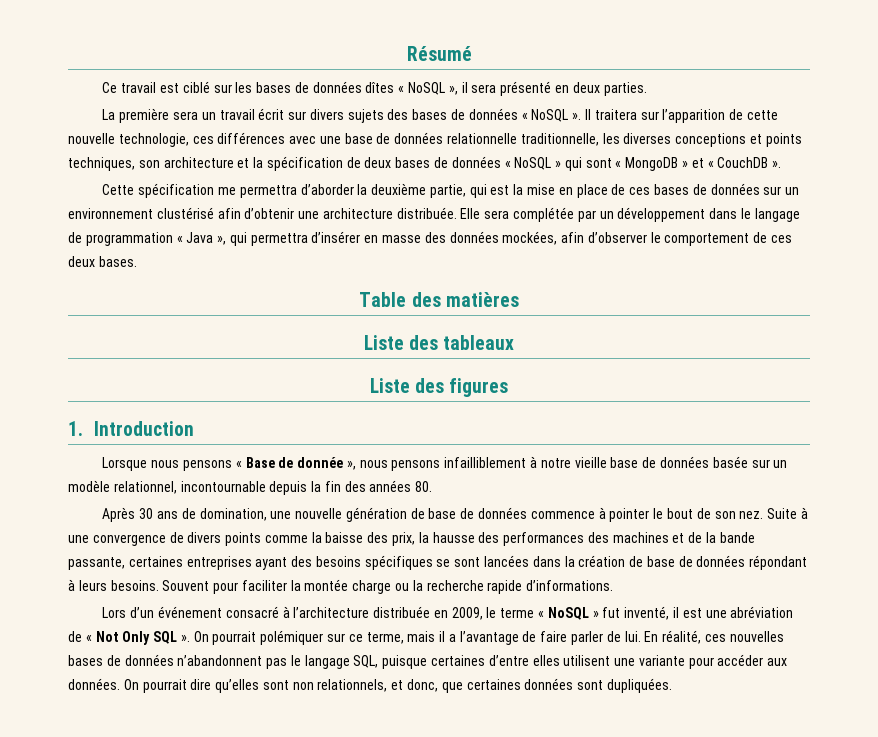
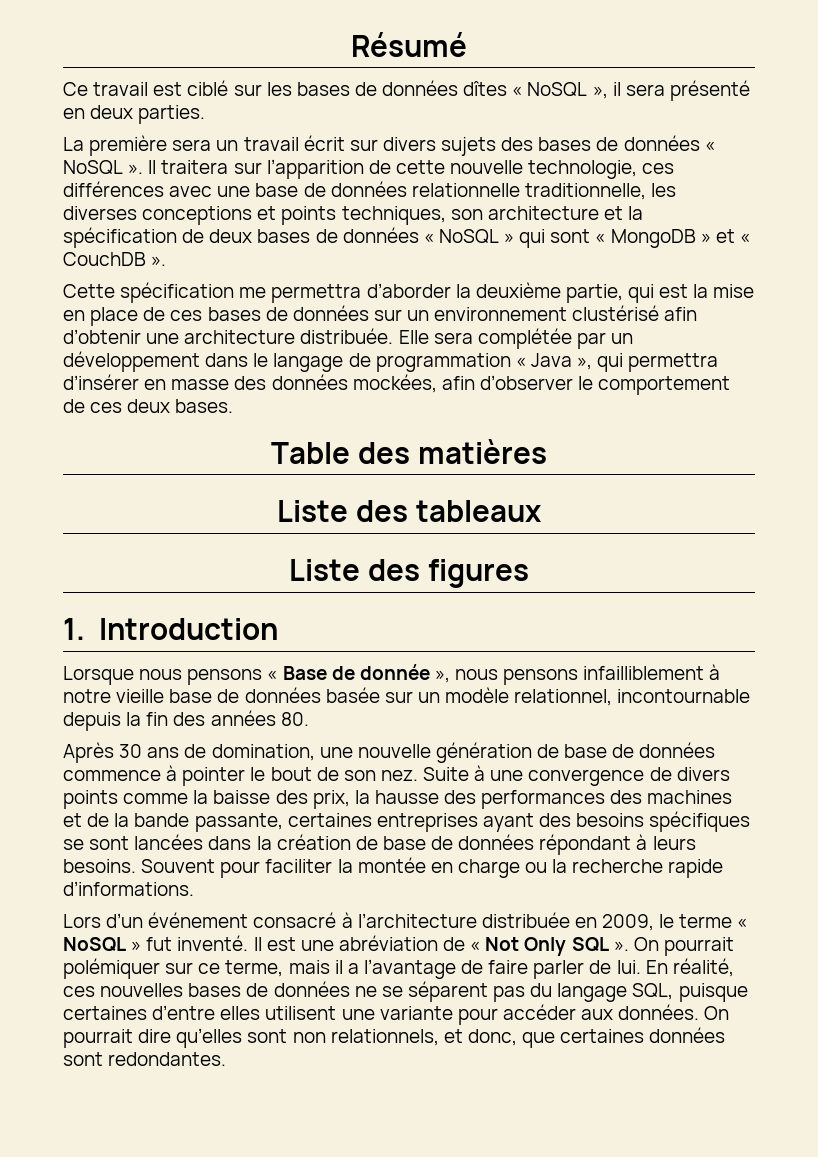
(349, 585) none -> [430,862,453,873] en
[624,606,679,620] inventé, il -> [177,935,262,951] inventé. Il
[177,655,301,669] n’abandonnent pas le -> [354,981,553,1002] ne se séparent pas du
[606,678,672,693] dupliquées. -> [108,1052,227,1066] redondantes.

